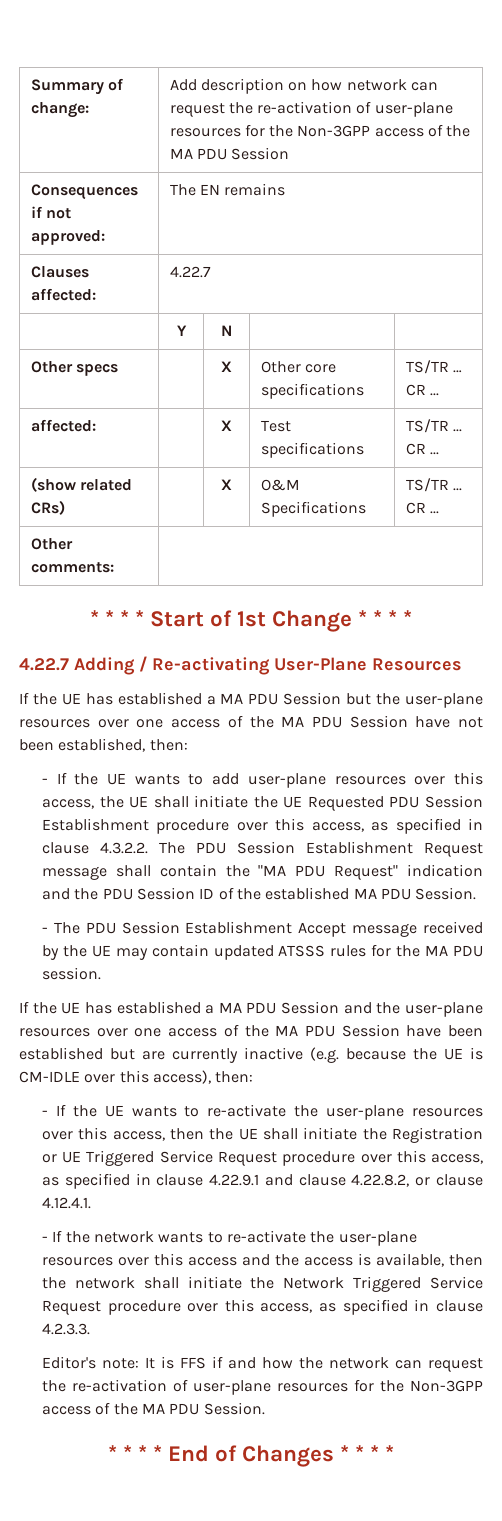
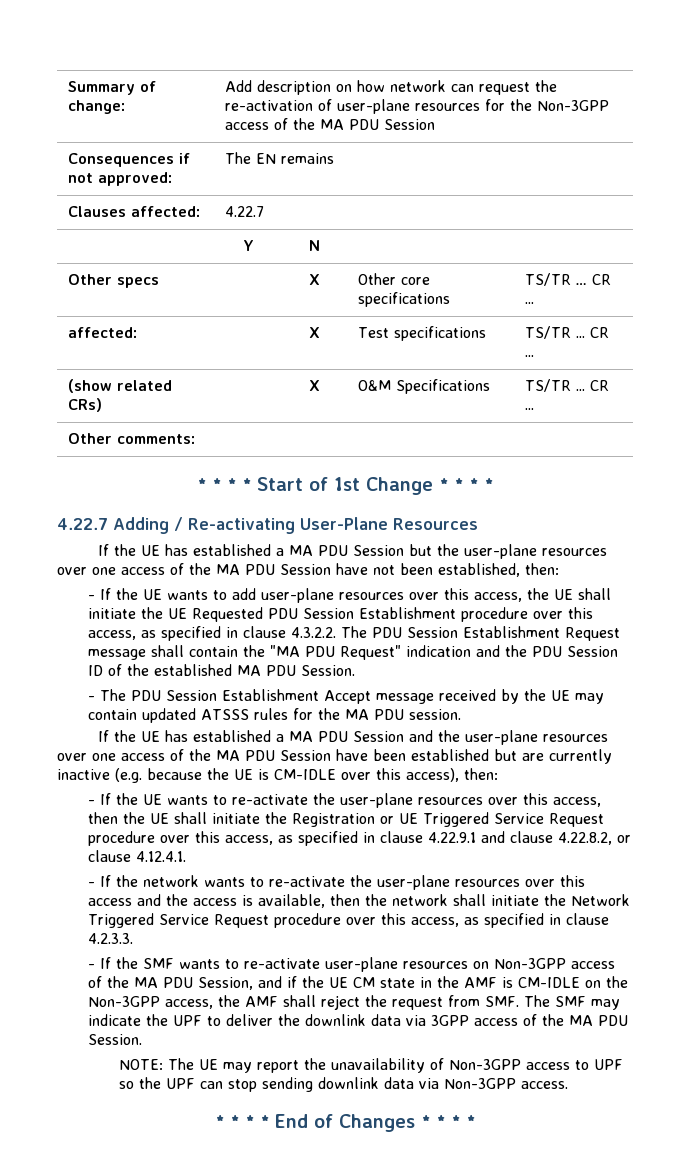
[41,1356,484,1372] [41,1379,483,1395] [41,1402,265,1415] Editor's note: It is FFS if and how the network can request the re-activation of user-plane resources for the Non-3GPP access of the MA PDU Session. -> [88,957,616,972] [88,976,629,990] [88,995,621,1010] [88,1014,629,1026] [88,1034,143,1045] [119,1058,624,1073] [119,1077,569,1092] - If the SMF wants to re-activate user-plane resources on Non-3GPP access of the MA PDU Session, and if the UE CM state in the AMF is CM-IDLE on the Non-3GPP access, the AMF shall reject the request from SMF. The SMF may indicate the UPF to deliver the downlink data via 3GPP access of the MA PDU Session. // NOTE: The UE may report the unavailability of Non-3GPP access to UPF so the UPF can stop sending downlink data via Non-3GPP access.

